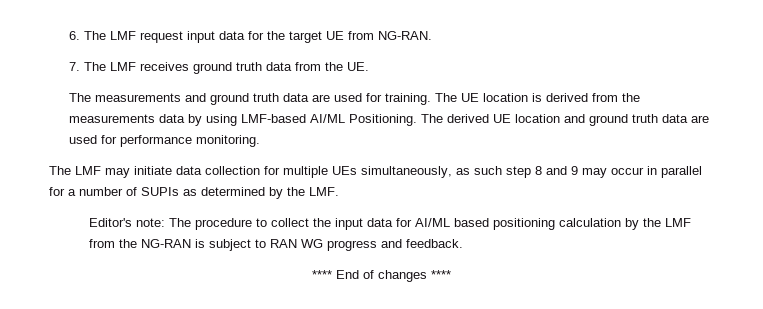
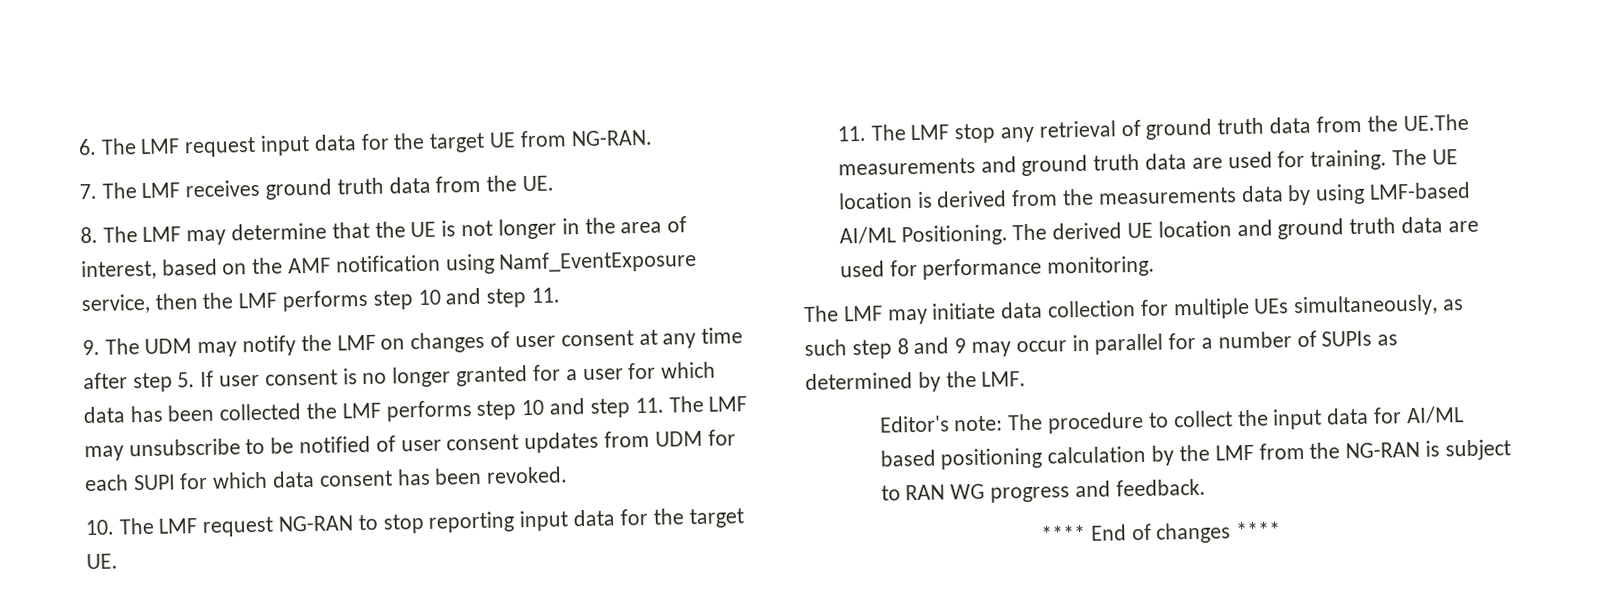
[68,93,91,102] The -> [79,216,688,246] [80,249,698,281] [80,287,561,315] [81,327,744,358] [82,361,717,393] [82,395,748,424] [83,429,736,462] [83,466,569,492] [84,508,744,537] [85,553,118,570] [836,113,1469,144] 8. The LMF may determine that the UE is not longer in the area of interest, based on the AMF notification using Namf_EventExposure service, then the LMF performs step 10 and step 11. // 9. The UDM may notify the LMF on changes of user consent at any time after step 5. If user consent is no longer granted for a user for which data has been collected the LMF performs step 10 and step 11. The LMF may unsubscribe to be notified of user consent updates from UDM for each SUPI for which data consent has been revoked. // 10. The LMF request NG-RAN to stop reporting input data for the target UE. // 11. The LMF stop any retrieval of ground truth data from the UE.The

